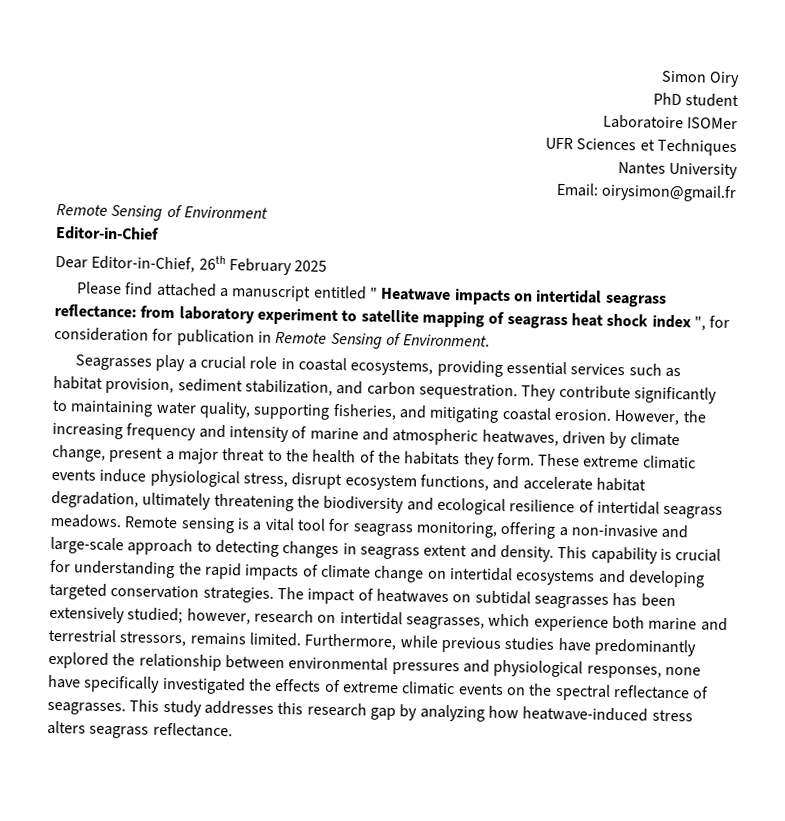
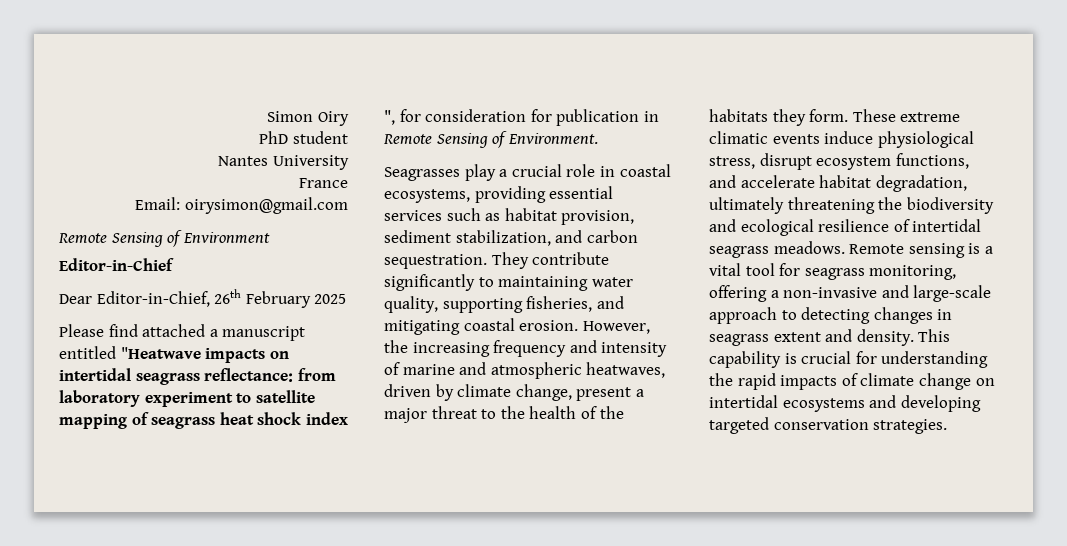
[602,114,739,130] [545,137,738,157] // Laboratoire ISOMer // UFR Sciences et Techniques -> (348, 137) none
(739, 171) none -> [299,178,348,188] // France
[601,183,738,203] oirysimon@gmail.fr -> [185,197,348,214] oirysimon@gmail.com
[369,287,452,302] " Heatwave -> [120,347,201,359] "Heatwave
[276,586,676,609] [49,605,728,632] [48,628,696,657] [48,651,701,679] [48,674,710,701] [47,699,693,722] [47,720,233,739] The impact of heatwaves on subtidal seagrasses has been extensively studied; however, research on intertidal seagrasses, which experience both marine and terrestrial stressors, remains limited. Furthermore, while previous studies have predominantly explored the relationship between environmental pressures and physiological responses, none have specifically investigated the effects of extreme climatic events on the spectral reflectance of seagrasses. This study addresses this research gap by analyzing how heatwave-induced stress alters seagrass reflectance. -> (948, 426) none

